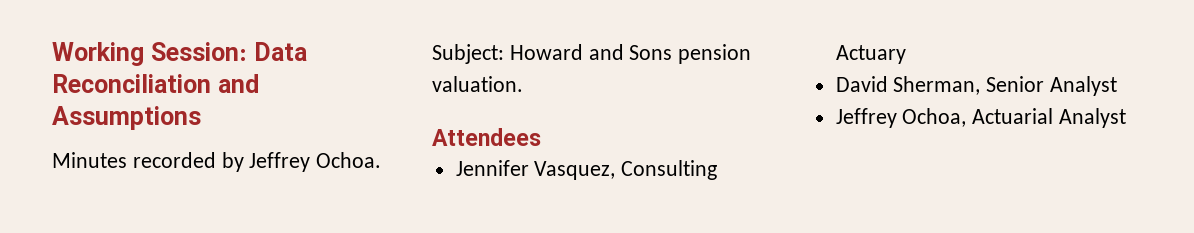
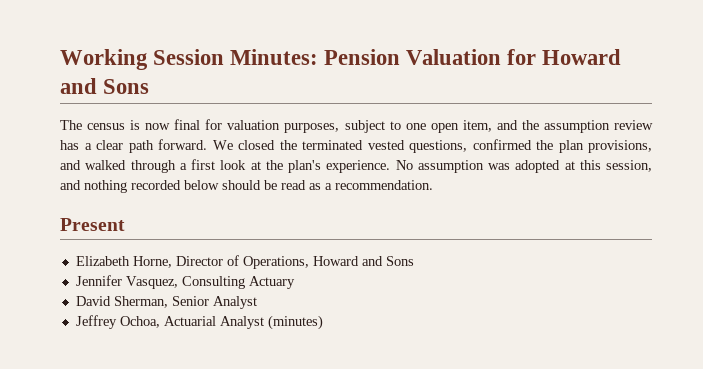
[150,42,307,61] [52,74,259,93] [52,106,201,130] [52,152,382,172] [432,44,752,64] [432,76,523,92] [432,128,541,146] Session: Data Reconciliation and Assumptions // Minutes recorded by Jeffrey Ochoa. Subject: Howard and Sons pension valuation. // Attendees -> [153,49,622,65] [60,78,150,94] [60,119,653,133] [60,139,652,153] [60,159,652,173] [60,180,433,193] [60,218,125,231] [75,255,414,269] Session Minutes: Pension Valuation for Howard and Sons // The census is now final for valuation purposes, subject to one open item, and the assumption review has a clear path forward. We closed the terminated vested questions, confirmed the plan provisions, and walked through a first look at the plan's experience. No assumption was adopted at this session, and nothing recorded below should be read as a recommendation. // Present // Elizabeth Horne, Director of Operations, Howard and Sons
(1127, 118) none -> [267,315,323,330] (minutes)

